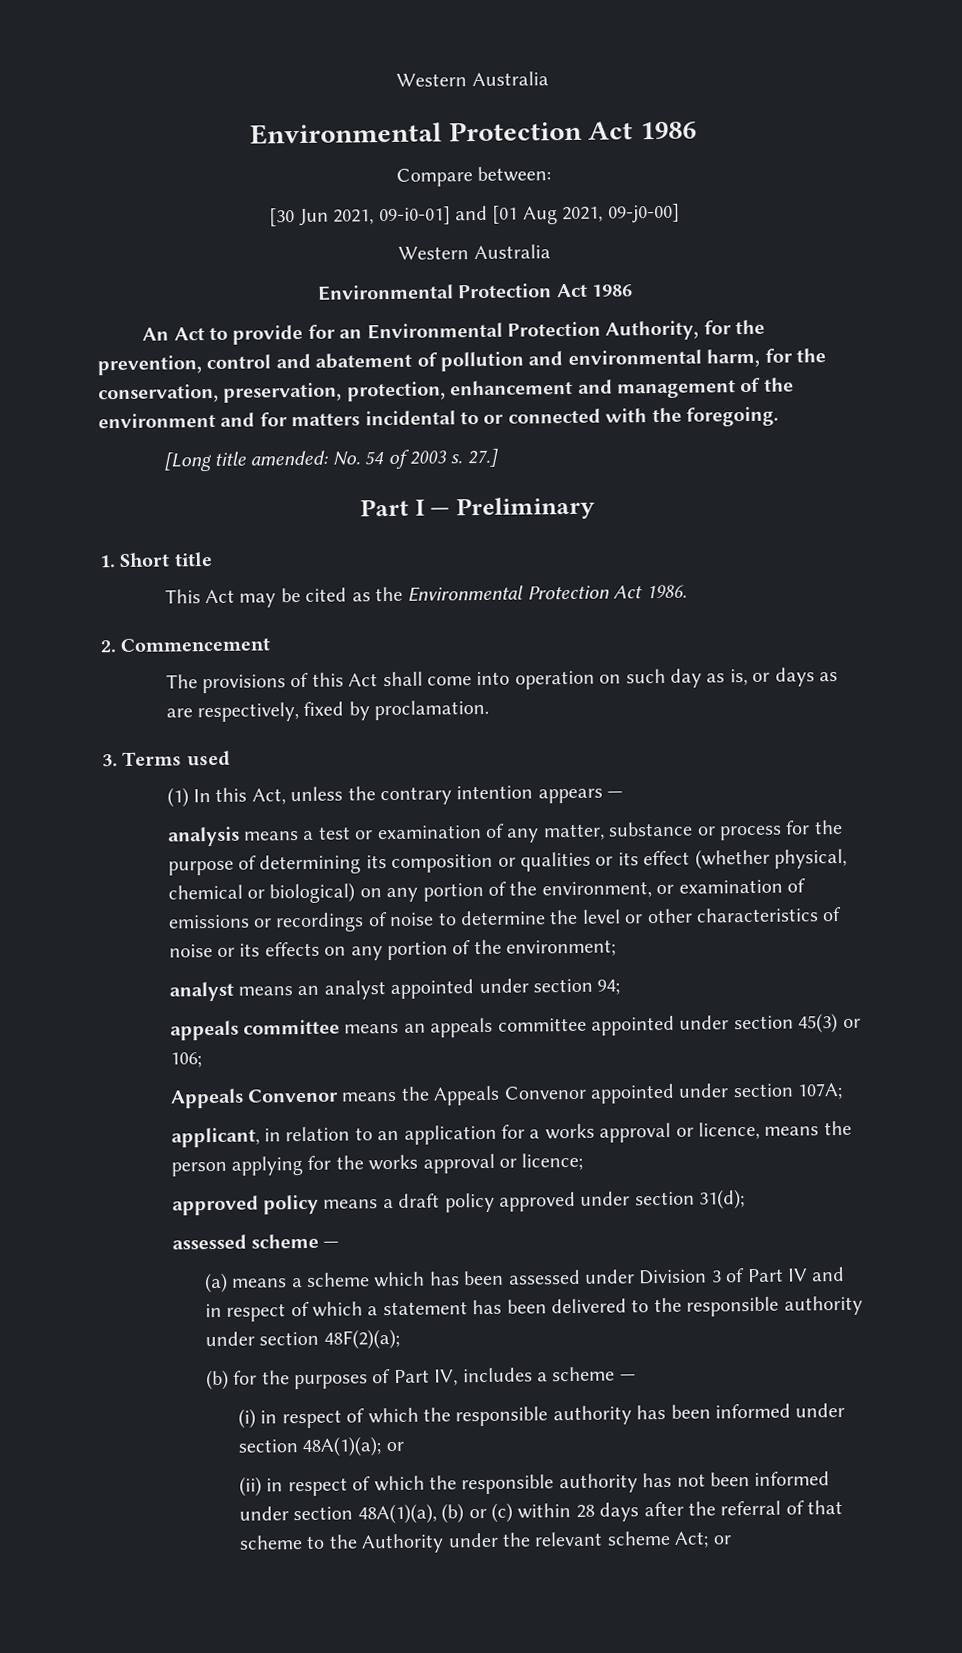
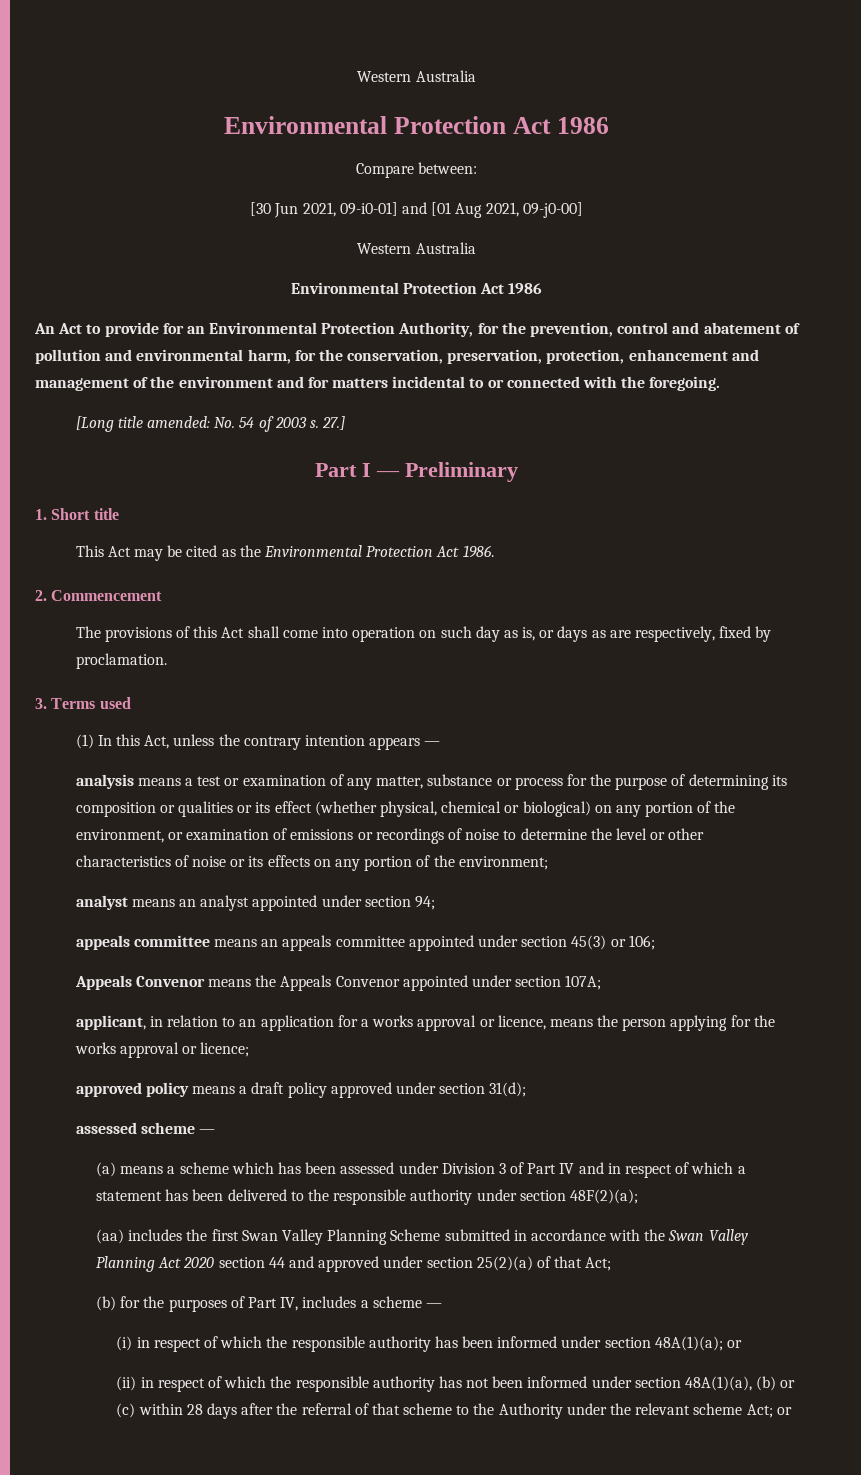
(400, 1339) none -> [96,1229,748,1245] [96,1256,612,1272] // (aa) includes the first Swan Valley Planning Scheme submitted in accordance with the Swan Valley Planning Act 2020 section 44 and approved under section 25(2)(a) of that Act;

